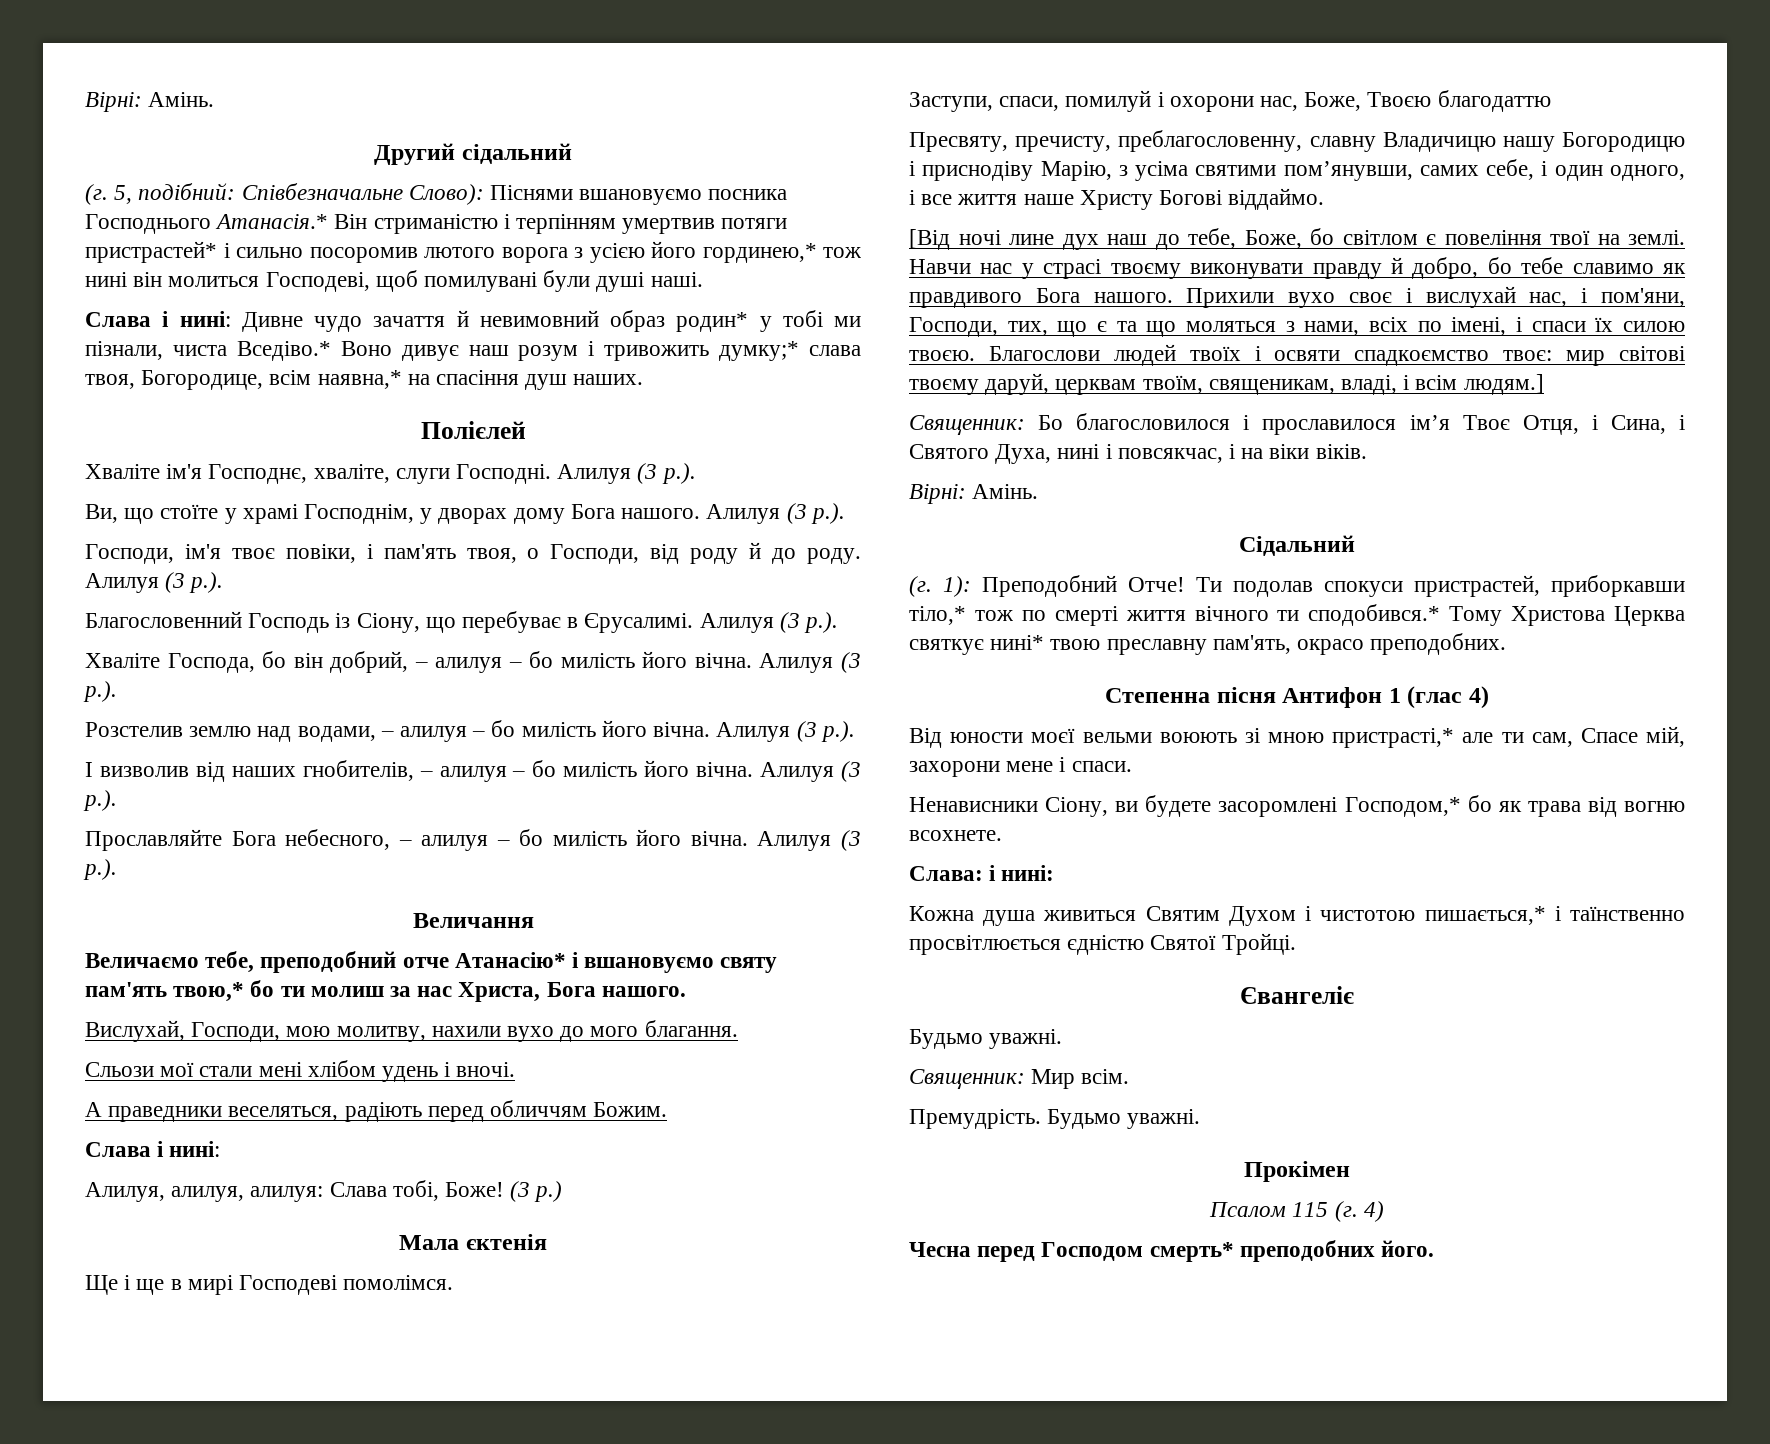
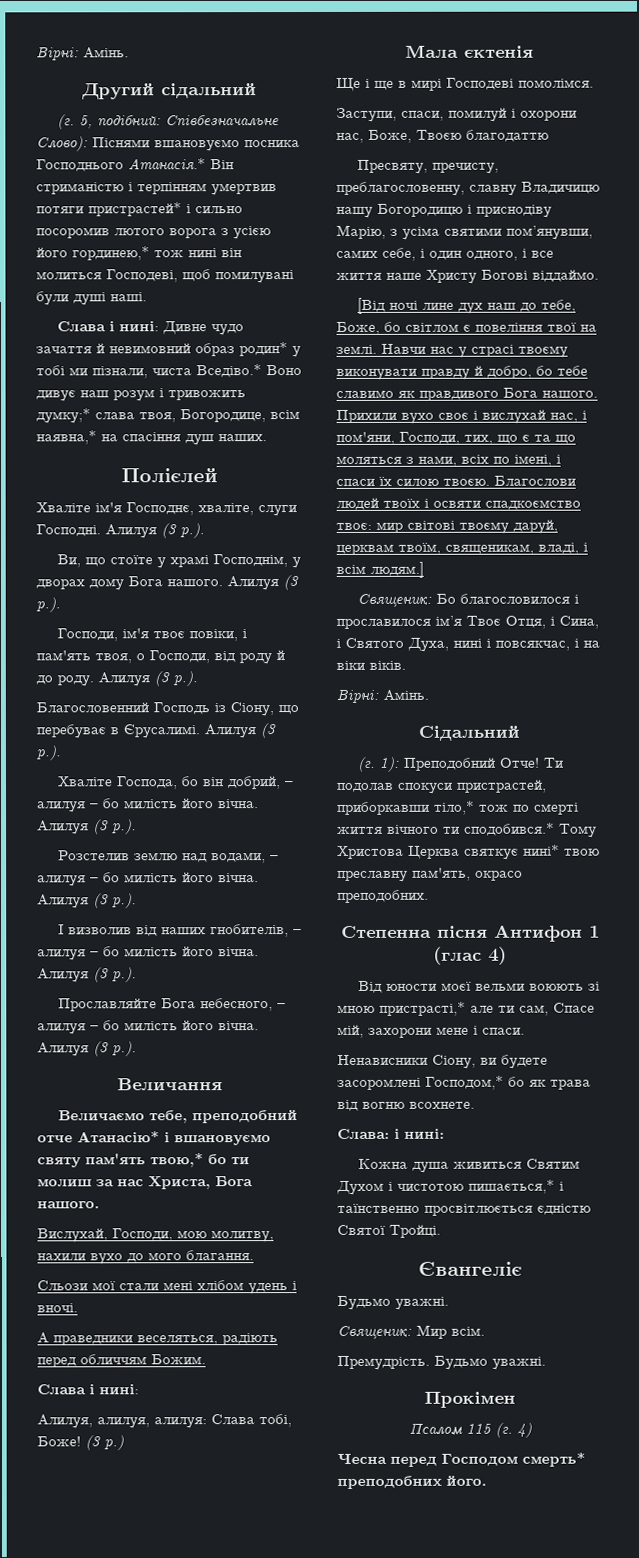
[909,415,1025,435] Священник: -> [356,593,432,607] Священик:
[909,1069,1025,1089] Священник: -> [337,1325,412,1339] Священик:

